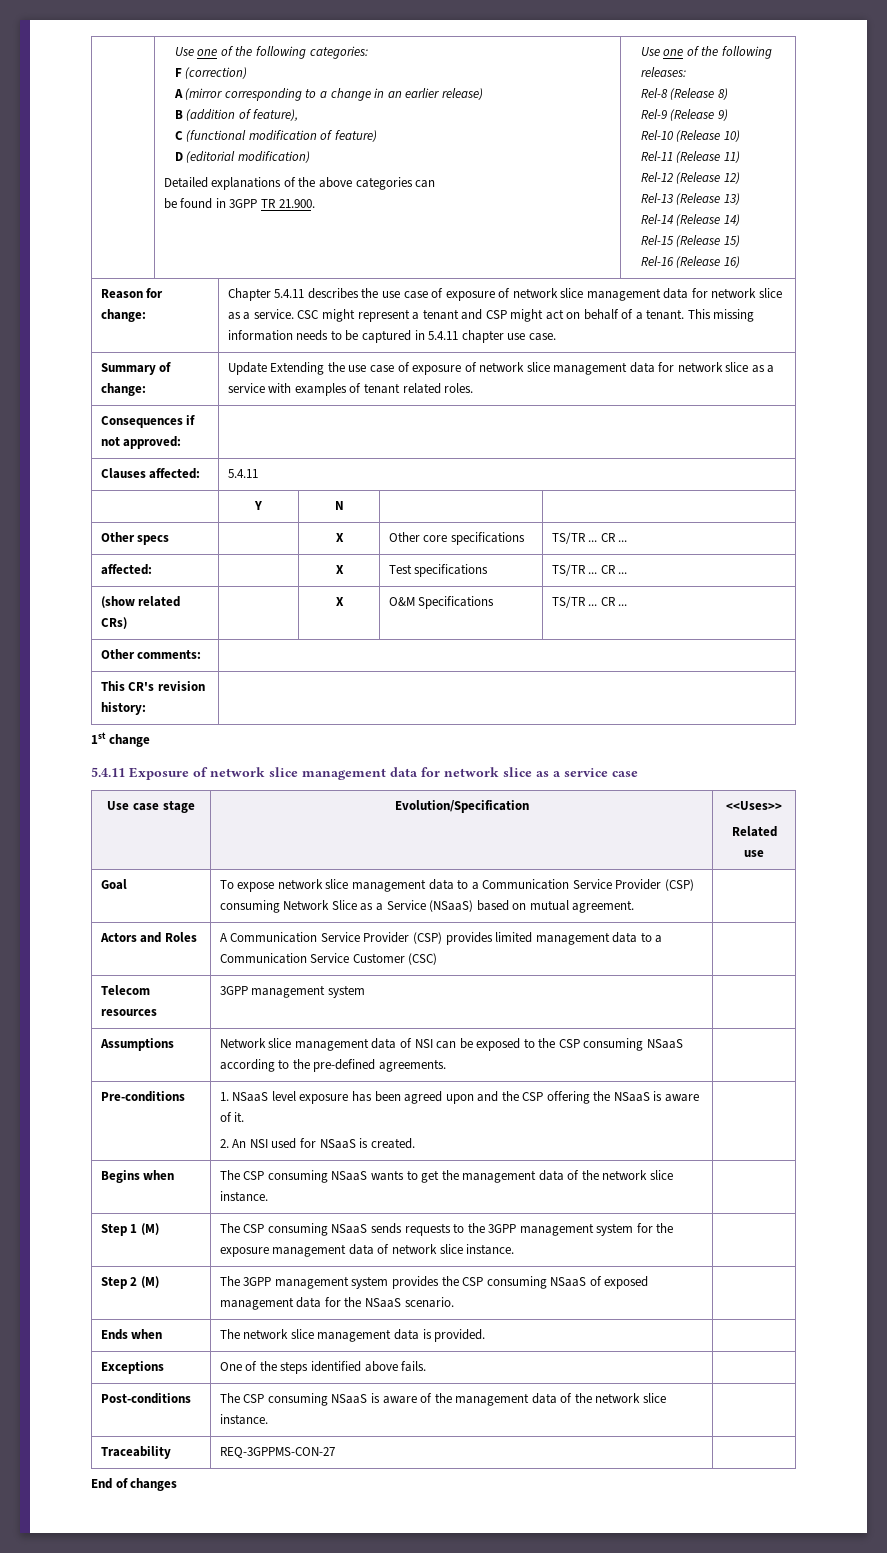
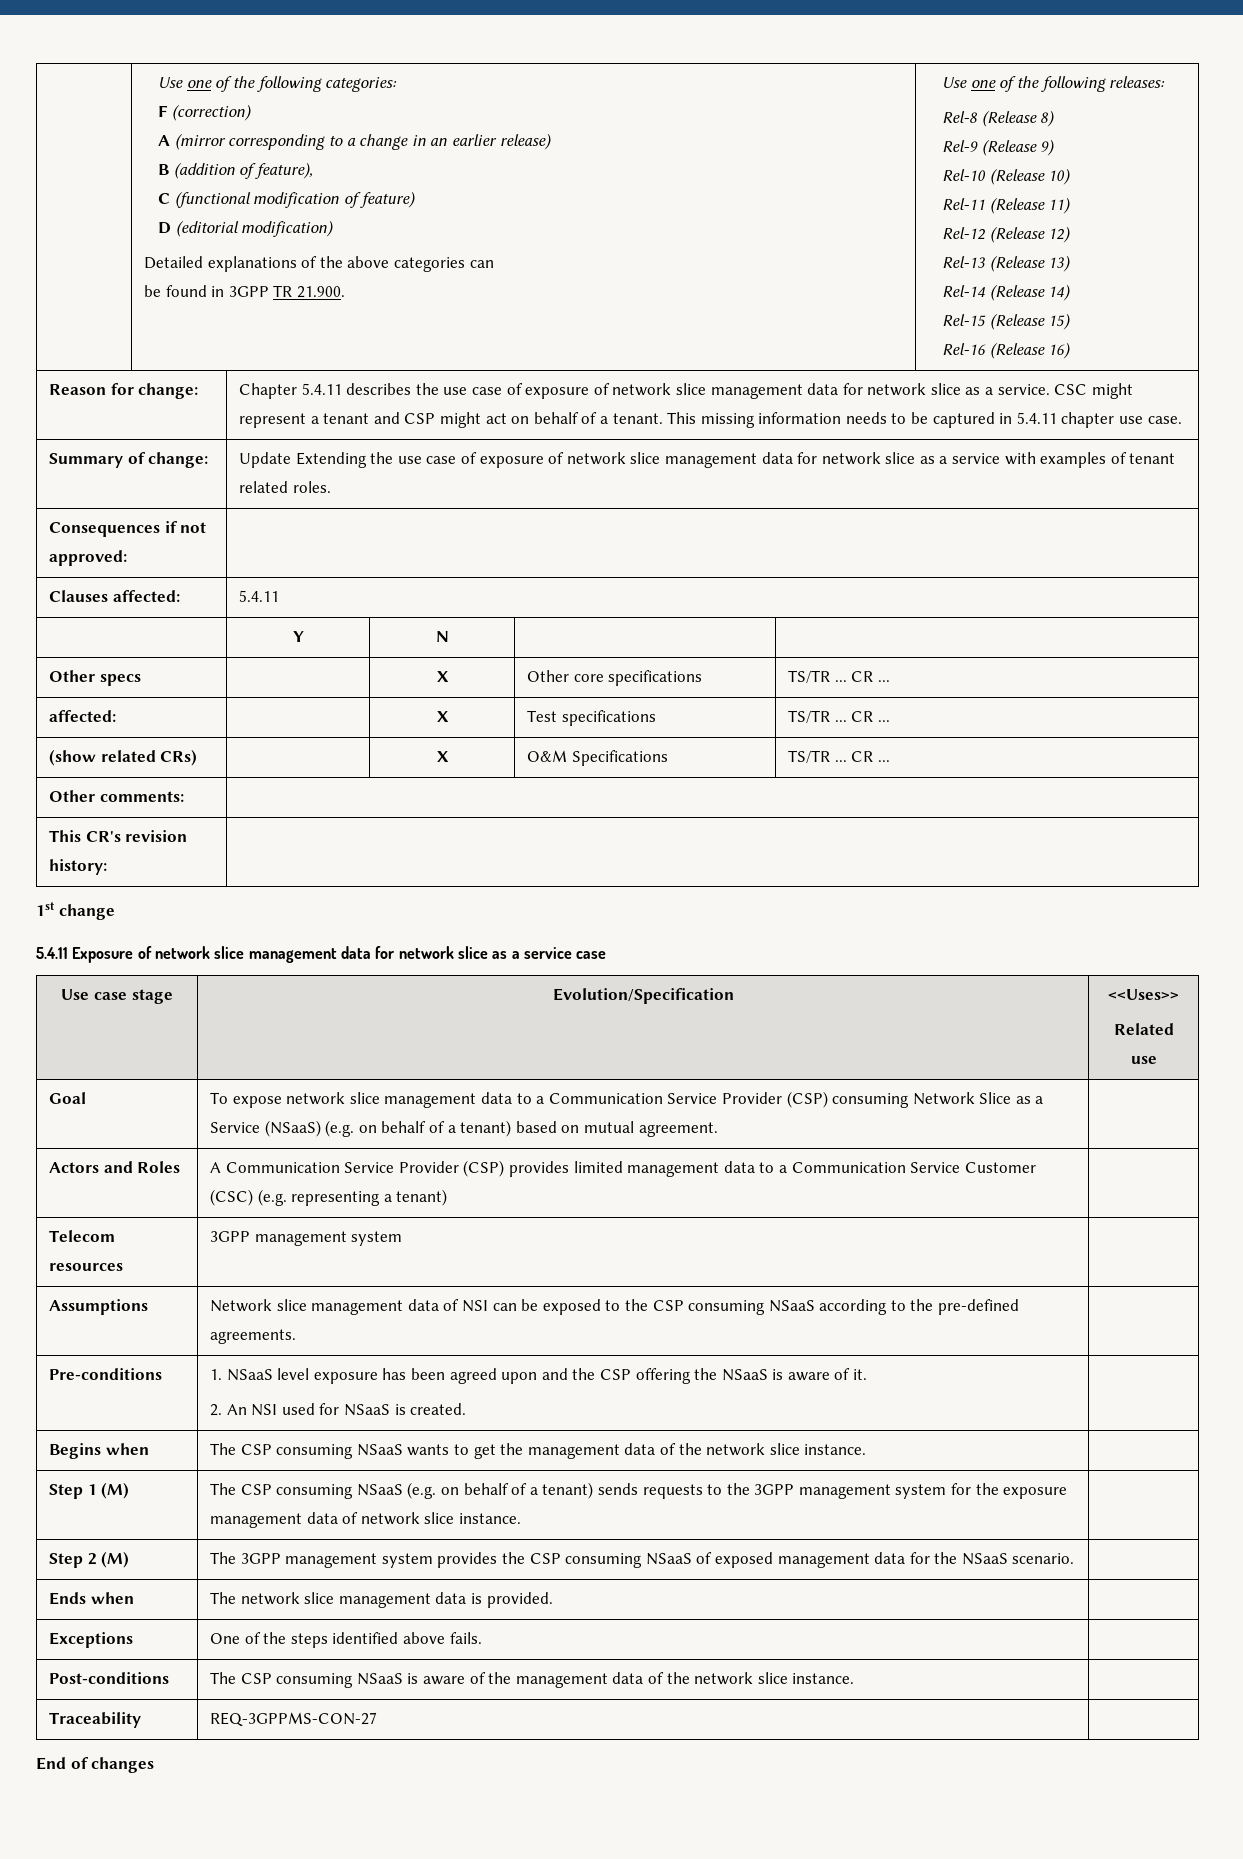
(474, 906) none -> [325,1120,512,1137] (e.g. on behalf of a tenant)
(438, 959) none -> [257,1189,448,1206] (e.g. representing a tenant)
(368, 1229) none -> [407,1482,594,1499] (e.g. on behalf of a tenant)

